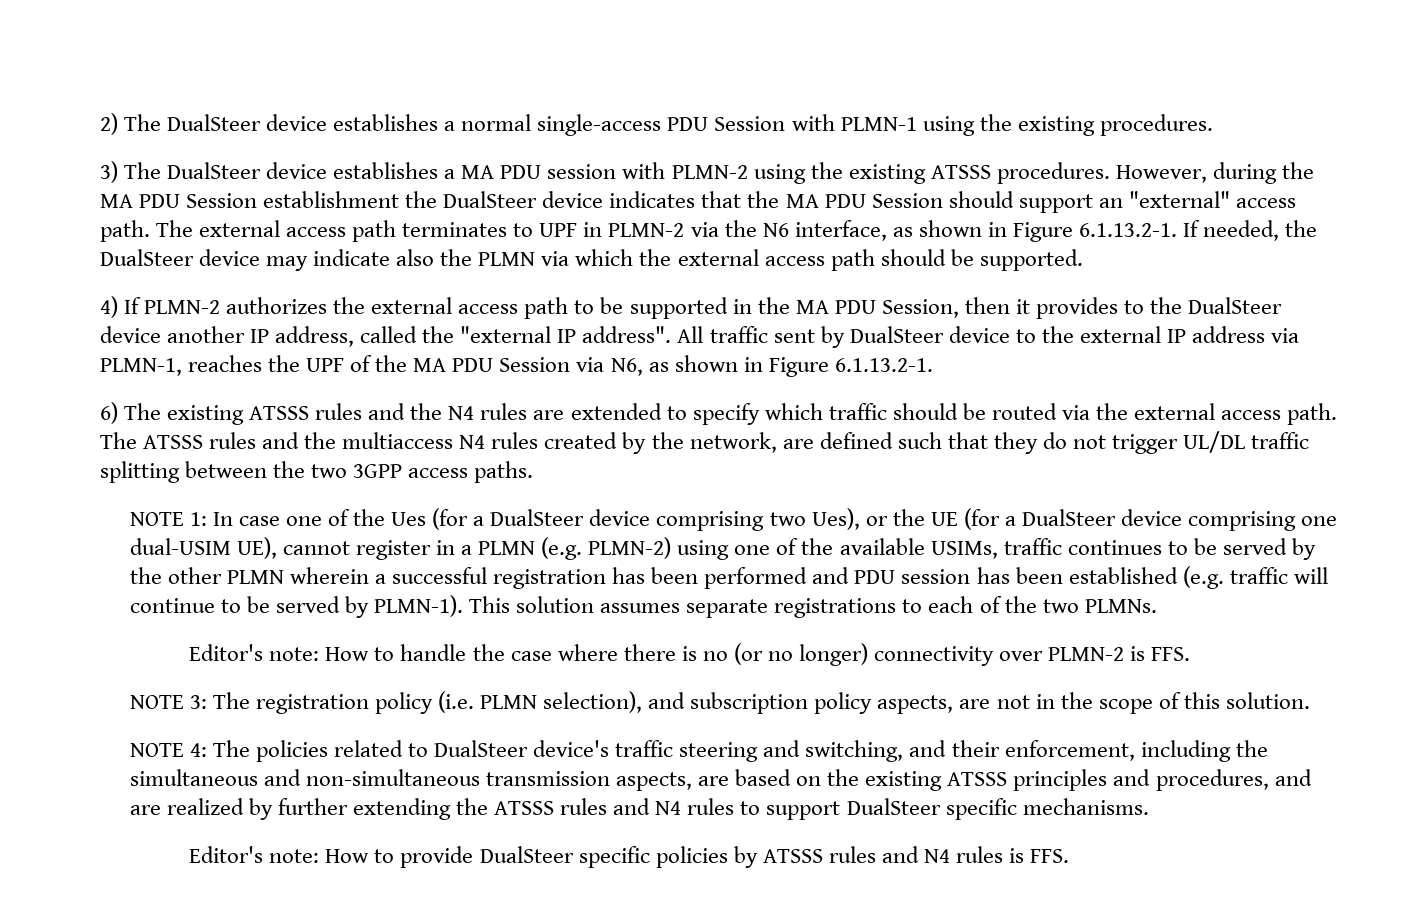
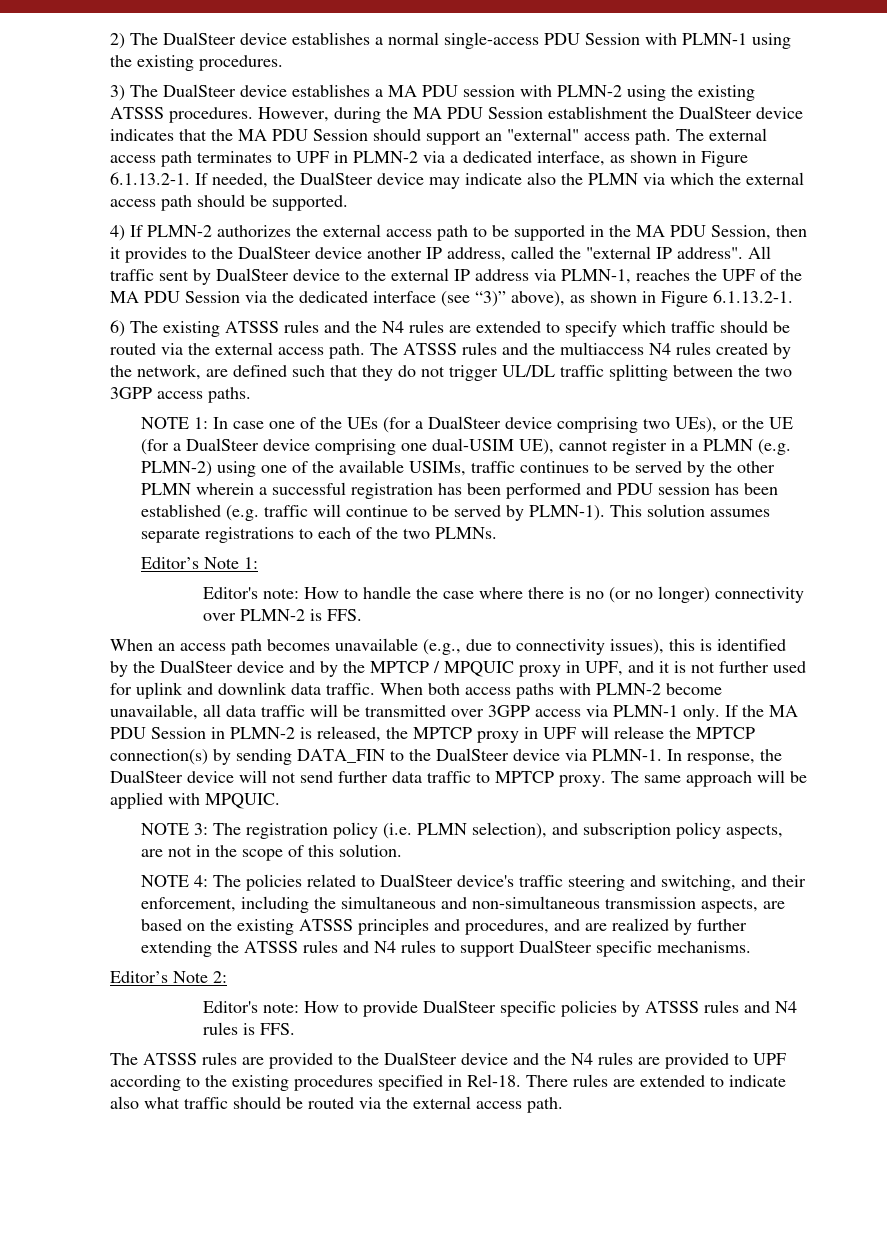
[724,220,789,237] the N6 -> [449,151,532,163] a dedicated
[610,358,643,376] N6, -> [271,291,565,307] the dedicated interface (see “3)” above),
[391,512,427,526] Ues -> [346,417,378,429] UEs
[811,508,860,530] Ues), -> [674,417,717,433] UEs),
(1157, 606) none -> [140,557,258,569] // Editor’s Note 1:
(1191, 654) none -> [109,638,786,655] [109,660,806,677] [109,682,722,699] [109,704,798,721] [109,726,755,743] [109,748,782,765] [109,770,807,787] [109,792,280,809] // When an access path becomes unavailable (e.g., due to connectivity issues), this is identified by the DualSteer device and by the MPTCP / MPQUIC proxy in UPF, and it is not further used for uplink and downlink data traffic. When both access paths with PLMN-2 become unavailable, all data traffic will be transmitted over 3GPP access via PLMN-1 only. If the MA PDU Session in PLMN-2 is released, the MPTCP proxy in UPF will release the MPTCP connection(s) by sending DATA_FIN to the DualSteer device via PLMN-1. In response, the DualSteer device will not send further data traffic to MPTCP proxy. The same approach will be applied with MPQUIC.
(1149, 806) none -> [109,971,227,983] // Editor’s Note 2:
(1070, 856) none -> [109,1052,786,1069] [109,1074,786,1091] [109,1096,563,1113] // The ATSSS rules are provided to the DualSteer device and the N4 rules are provided to UPF according to the existing procedures specified in Rel-18. There rules are extended to indicate also what traffic should be routed via the external access path.

